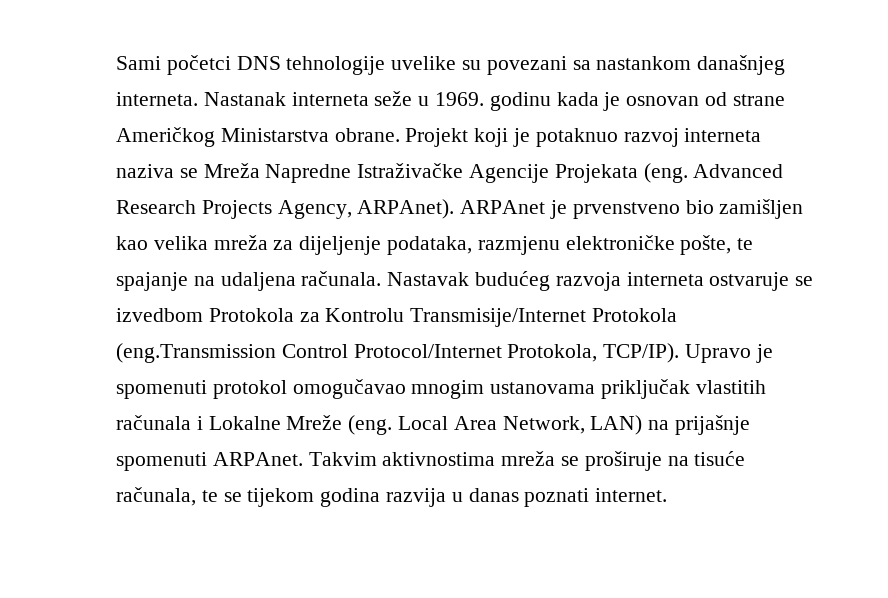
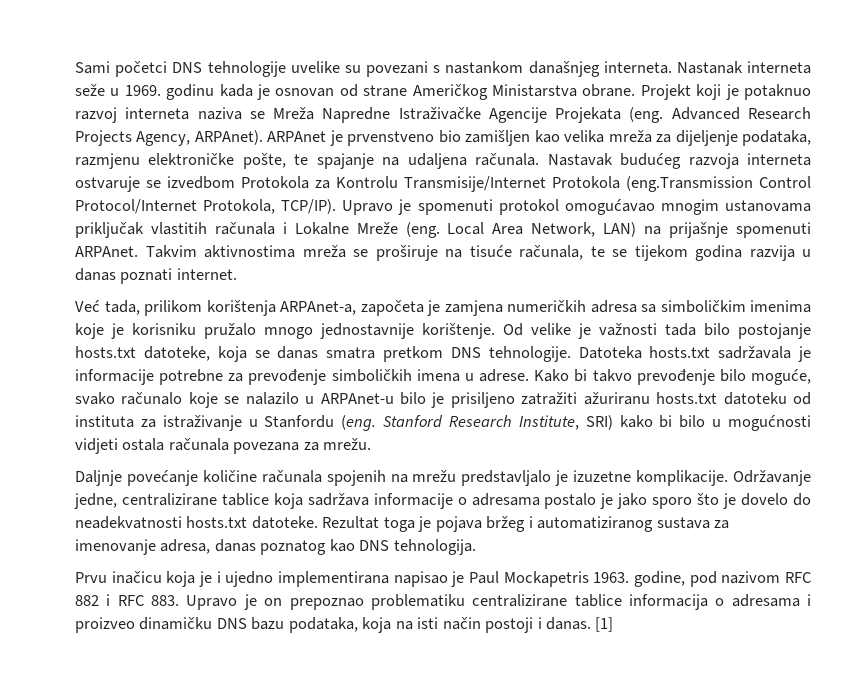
[572,60,591,70] sa -> [433,65,441,73] s
[292,379,406,399] omogučavao -> [564,199,655,215] omogućavao
(668, 495) none -> [75,300,811,316] [75,323,811,339] [75,346,812,362] [75,369,811,385] [75,392,812,408] [75,415,811,431] [75,438,372,454] [75,470,811,486] [74,493,812,509] [75,516,730,532] [75,539,476,555] [75,571,811,587] [75,594,811,610] [75,617,614,633] // Već tada, prilikom korištenja ARPAnet-a, započeta je zamjena numeričkih adresa sa simboličkim imenima koje je korisniku pružalo mnogo jednostavnije korištenje. Od velike je važnosti tada bilo postojanje hosts.txt datoteke, koja se danas smatra pretkom DNS tehnologije. Datoteka hosts.txt sadržavala je informacije potrebne za prevođenje simboličkih imena u adrese. Kako bi takvo prevođenje bilo moguće, svako računalo koje se nalazilo u ARPAnet-u bilo je prisiljeno zatražiti ažuriranu hosts.txt datoteku od instituta za istraživanje u Stanfordu (eng. Stanford Research Institute, SRI) kako bi bilo u mogućnosti vidjeti ostala računala povezana za mrežu. // Daljnje povećanje količine računala spojenih na mrežu predstavljalo je izuzetne komplikacije. Održavanje jedne, centralizirane tablice koja sadržava informacije o adresama postalo je jako sporo što je dovelo do neadekvatnosti hosts.txt datoteke. Rezultat toga je pojava bržeg i automatiziranog sustava za imenovanje adresa, danas poznatog kao DNS tehnologija. // Prvu inačicu koja je i ujedno implementirana napisao je Paul Mockapetris 1963. godine, pod nazivom RFC 882 i RFC 883. Upravo je on prepoznao problematiku centralizirane tablice informacija o adresama i proizveo dinamičku DNS bazu podataka, koja na isti način postoji i danas. [1]

